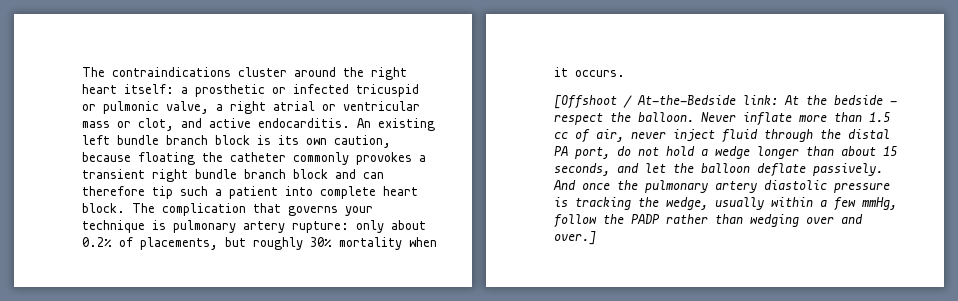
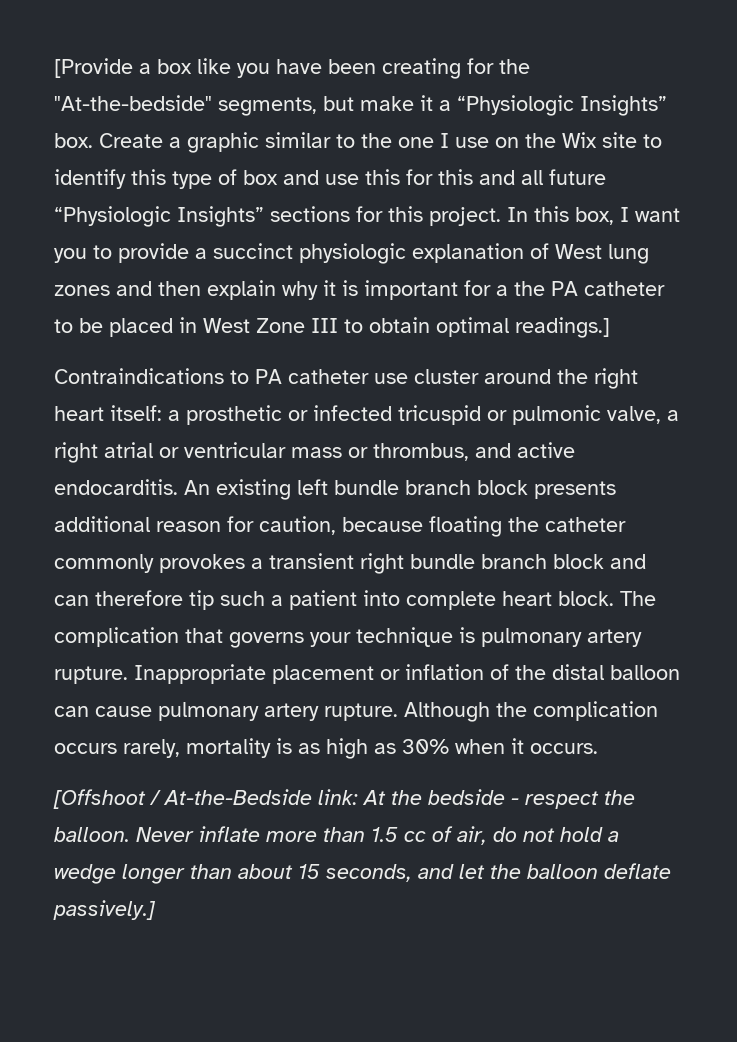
[82,67,231,77] The contraindications -> [54,58,530,79] [54,95,667,116] [54,132,662,153] [54,169,606,189] [54,206,680,227] [54,243,649,264] [54,280,665,300] [54,317,610,338] [54,368,408,384] [Provide a box like you have been creating for the "At-the-bedside" segments, but make it a “Physiologic Insights” box. Create a graphic similar to the one I use on the Wix site to identify this type of box and use this for this and all future “Physiologic Insights” sections for this project. In this box, I want you to provide a succinct physiologic explanation of West lung zones and then explain why it is important for a the PA catheter to be placed in West Zone III to obtain optimal readings.] // Contraindications to PA catheter use
[138,118,174,131] clot, -> [373,443,469,461] thrombus,
[257,135,327,145] is its own -> [534,481,616,499] [54,516,254,532] presents additional reason for
[292,220,426,233] [82,237,402,250] rupture: only about 0.2% of placements, but roughly 30% mortality -> [54,664,680,684] [54,701,658,722] [54,738,449,759] rupture. Inappropriate placement or inflation of the distal balloon can cause pulmonary artery rupture. Although the complication occurs rarely, mortality is as high as 30%
[631,129,890,143] [554,146,610,159] never inject fluid through the distal PA port, -> (487, 835) none
[813,163,883,176] [553,180,890,193] [554,197,897,211] [554,214,863,228] [554,231,596,245] passively. And once the pulmonary artery diastolic pressure is tracking the wedge, usually within a few mmHg, follow the PADP rather than wedging over and over.] -> [53,900,156,920] passively.]

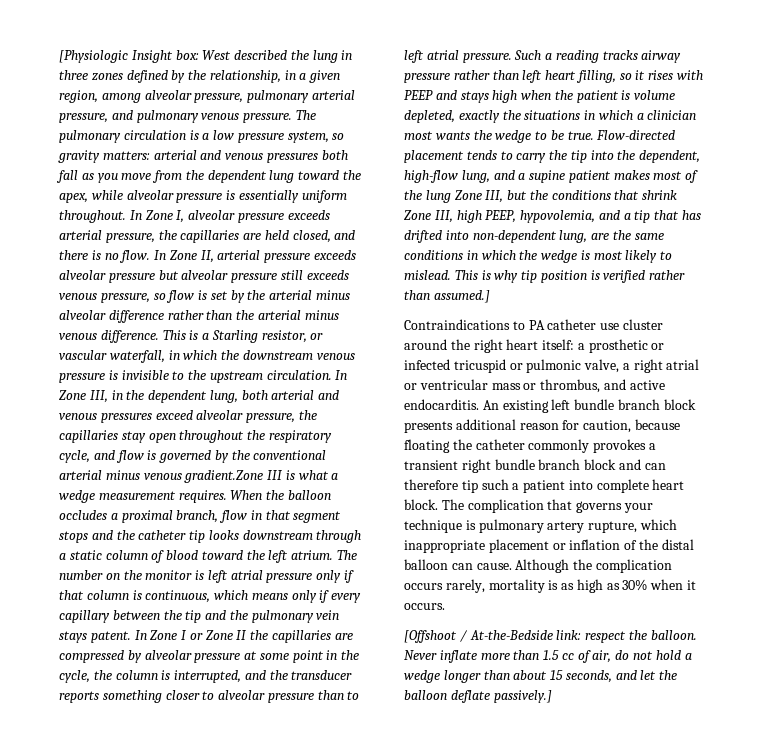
[54,58,530,79] [54,95,667,116] [54,132,662,153] [54,169,606,189] [54,206,680,227] [54,243,649,264] [54,280,665,300] [54,317,610,338] [Provide a box like you have been creating for the "At-the-bedside" segments, but make it a “Physiologic Insights” box. Create a graphic similar to the one I use on the Wix site to identify this type of box and use this for this and all future “Physiologic Insights” sections for this project. In this box, I want you to provide a succinct physiologic explanation of West lung zones and then explain why it is important for a the PA catheter to be placed in West Zone III to obtain optimal readings.] -> [59,50,353,63] [59,70,341,83] [59,90,355,103] [59,110,316,123] [59,130,345,143] [58,150,348,163] [56,170,362,183] [59,190,347,203] [59,210,330,223] [59,230,356,243] [59,250,357,263] [59,270,349,283] [59,290,351,303] [59,310,339,323] [59,330,324,343] [59,350,355,363] [59,370,348,383] [59,390,340,403] [59,410,317,423] [59,430,332,443] [59,450,327,463] [59,470,339,483] [59,490,331,503] [59,510,342,523] [59,530,362,543] [59,550,358,563] [59,570,355,583] [59,590,362,603] [59,610,340,623] [59,630,353,643] [59,650,360,663] [59,670,353,683] [59,690,360,703] [404,50,682,63] [404,70,704,83] [404,90,676,103] [404,110,697,123] [404,130,676,143] [404,150,701,163] [404,170,699,183] [404,190,678,203] [404,210,702,223] [404,230,664,243] [404,250,673,263] [404,270,686,283] [404,290,490,303] [Physiologic Insight box: West described the lung in three zones defined by the relationship, in a given region, among alveolar pressure, pulmonary arterial pressure, and pulmonary venous pressure. The pulmonary circulation is a low pressure system, so gravity matters: arterial and venous pressures both fall as you move from the dependent lung toward the apex, while alveolar pressure is essentially uniform throughout. In Zone I, alveolar pressure exceeds arterial pressure, the capillaries are held closed, and there is no flow. In Zone II, arterial pressure exceeds alveolar pressure but alveolar pressure still exceeds venous pressure, so flow is set by the arterial minus alveolar difference rather than the arterial minus venous difference. This is a Starling resistor, or vascular waterfall, in which the downstream venous pressure is invisible to the upstream circulation. In Zone III, in the dependent lung, both arterial and venous pressures exceed alveolar pressure, the capillaries stay open throughout the respiratory cycle, and flow is governed by the conventional arterial minus venous gradient.Zone III is what a wedge measurement requires. When the balloon occludes a proximal branch, flow in that segment stops and the catheter tip looks downstream through a static column of blood toward the left atrium. The number on the monitor is left atrial pressure only if that column is continuous, which means only if every capillary between the tip and the pulmonary vein stays patent. In Zone I or Zone II the capillaries are compressed by alveolar pressure at some point in the cycle, the column is interrupted, and the transducer reports something closer to alveolar pressure than to left atrial pressure. Such a reading tracks airway pressure rather than left heart filling, so it rises with PEEP and stays high when the patient is volume depleted, exactly the situations in which a clinician most wants the wedge to be true. Flow-directed placement tends to carry the tip into the dependent, high-flow lung, and a supine patient makes most of the lung Zone III, but the conditions that shrink Zone III, high PEEP, hypovolemia, and a tip that has drifted into non-dependent lung, are the same conditions in which the wedge is most likely to mislead. This is why tip position is verified rather than assumed.]
[54,664,266,684] rupture. Inappropriate -> [588,519,677,533] [404,540,485,553] rupture, which inappropriate
[95,702,398,721] cause pulmonary artery rupture. -> [476,563,512,570] cause.
[362,789,519,805] At the bedside - -> (582, 635) none

